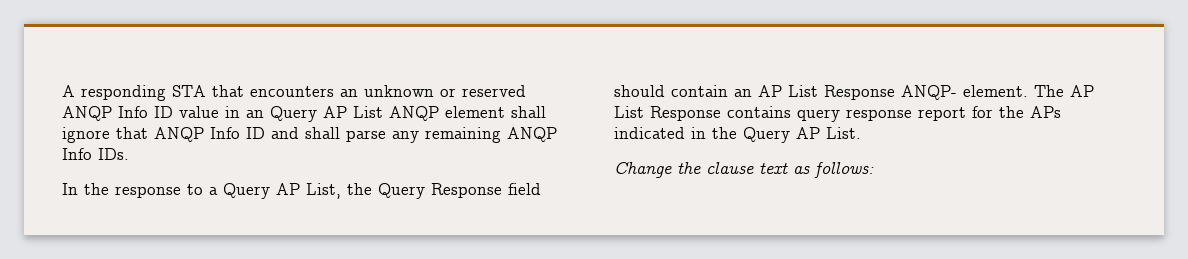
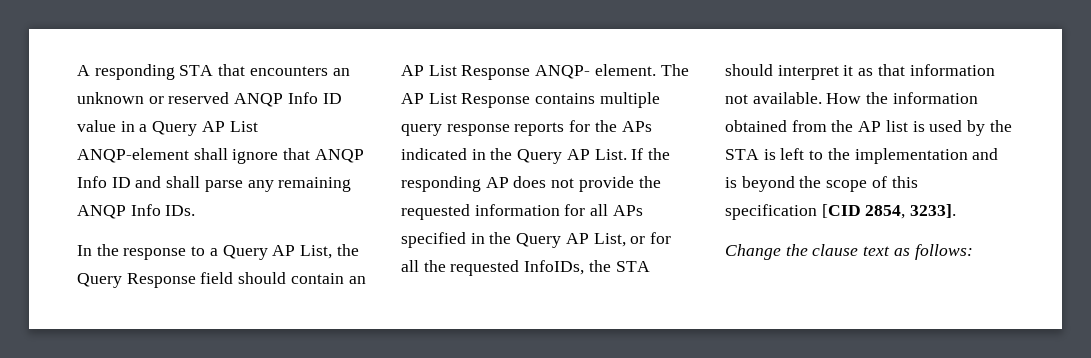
[246,110,264,118] an -> [139,124,148,132] a
[389,106,505,121] ANQP element -> [77,148,189,163] ANQP-element
(791, 112) none -> [599,92,660,108] multiple
[918,107,966,121] report -> [514,122,565,136] reports
(861, 133) none -> [631,148,671,160] [401,176,661,192] [401,204,643,220] [401,232,672,248] [401,260,650,276] [725,64,995,80] [725,92,978,104] [725,120,1012,136] [725,148,999,164] [725,176,918,192] [725,204,957,220] If the responding AP does not provide the requested information for all APs specified in the Query AP List, or for all the requested InfoIDs, the STA should interpret it as that information not available. How the information obtained from the AP list is used by the STA is left to the implementation and is beyond the scope of this specification [CID 2854, 3233].

